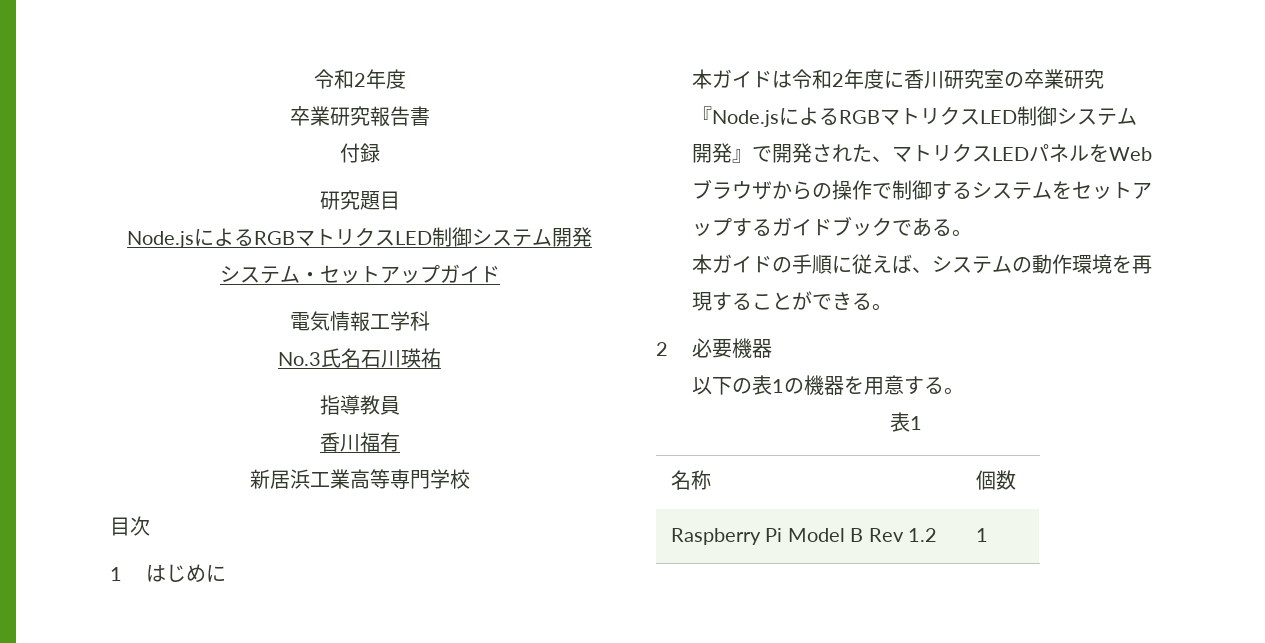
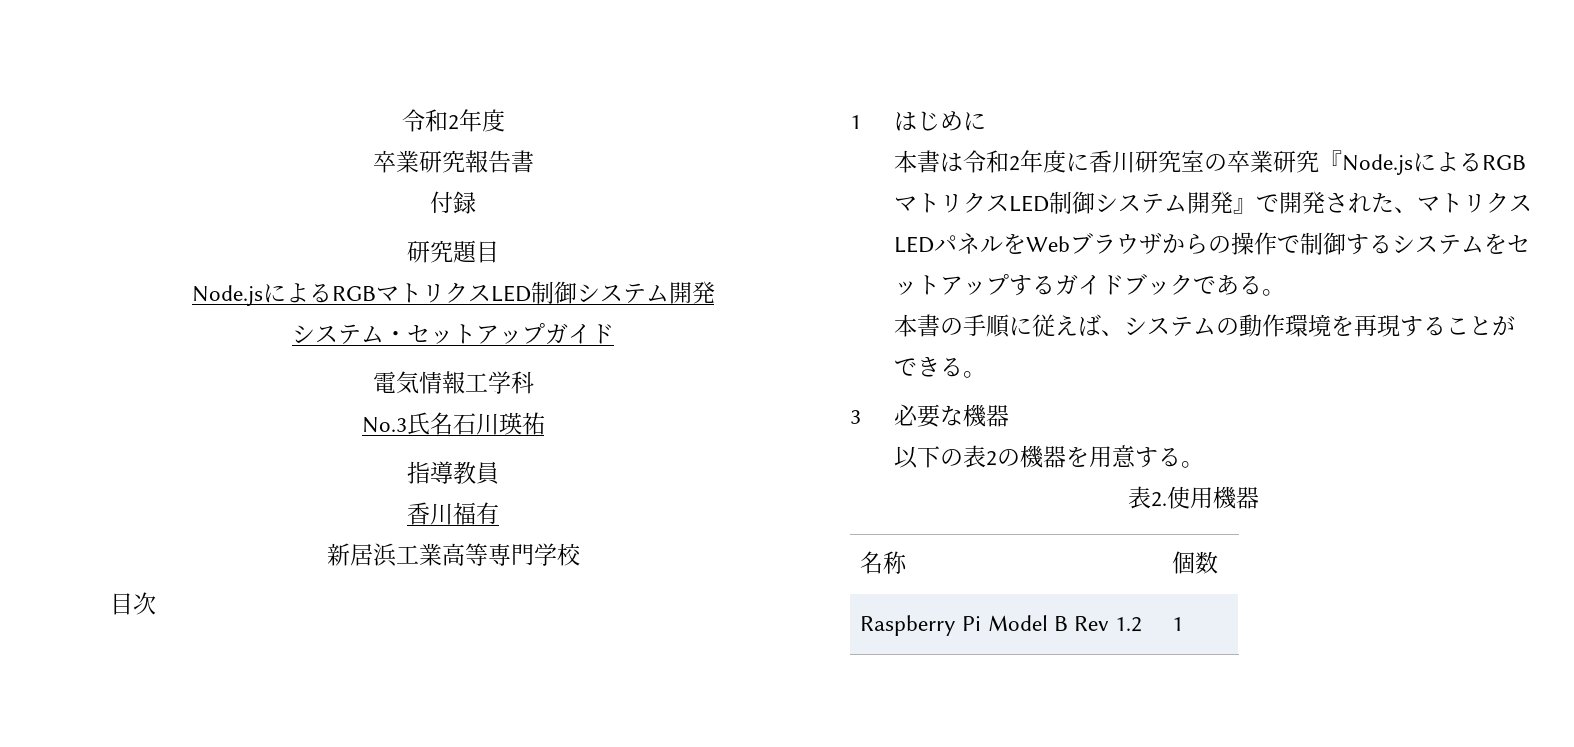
[712,69,773,88] ガイド -> [917,150,941,173] 書
[712,254,773,273] ガイド -> [917,314,941,337] 書
[656,338,733,358] 2必要 -> [850,404,964,428] 3必要な
[772,379,785,393] 1 -> [986,451,998,466] 2
[909,416,922,430] 1 -> [1150,486,1259,509] 2.使用機器

